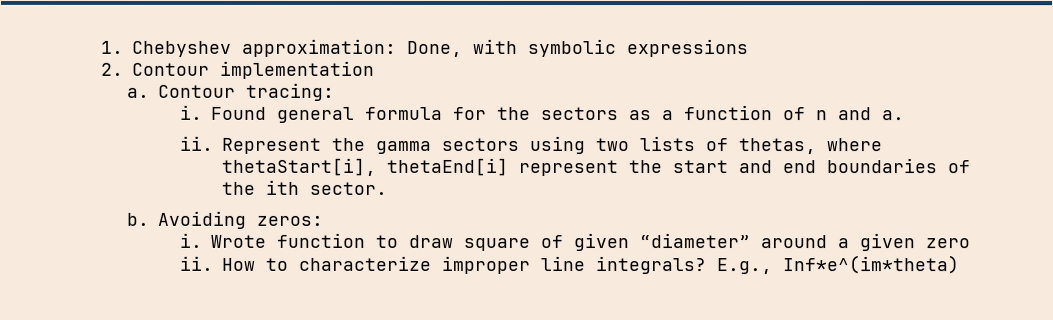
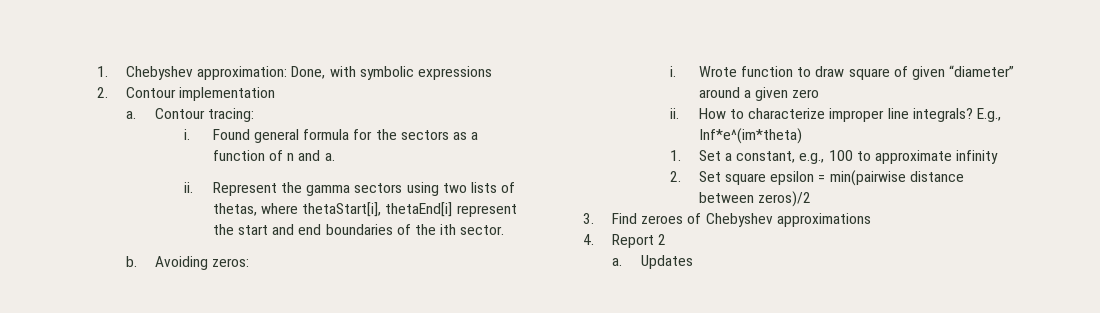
(960, 265) none -> [669,150,999,164] [669,170,964,186] [698,191,812,207] [582,213,871,227] [582,234,667,248] [611,255,693,269] // 1. Set a constant, e.g., 100 to approximate infinity // 2. Set square epsilon = min(pairwise distance between zeros)/2 // 3. Find zeroes of Chebyshev approximations // 4. Report 2 // a. Updates

